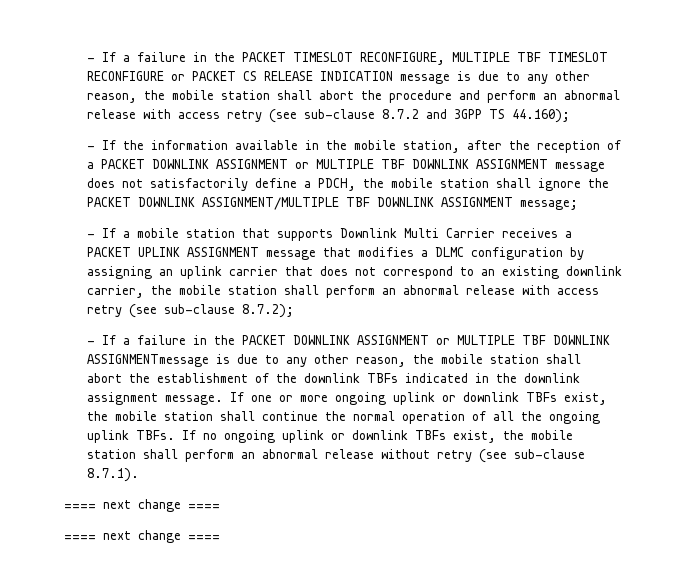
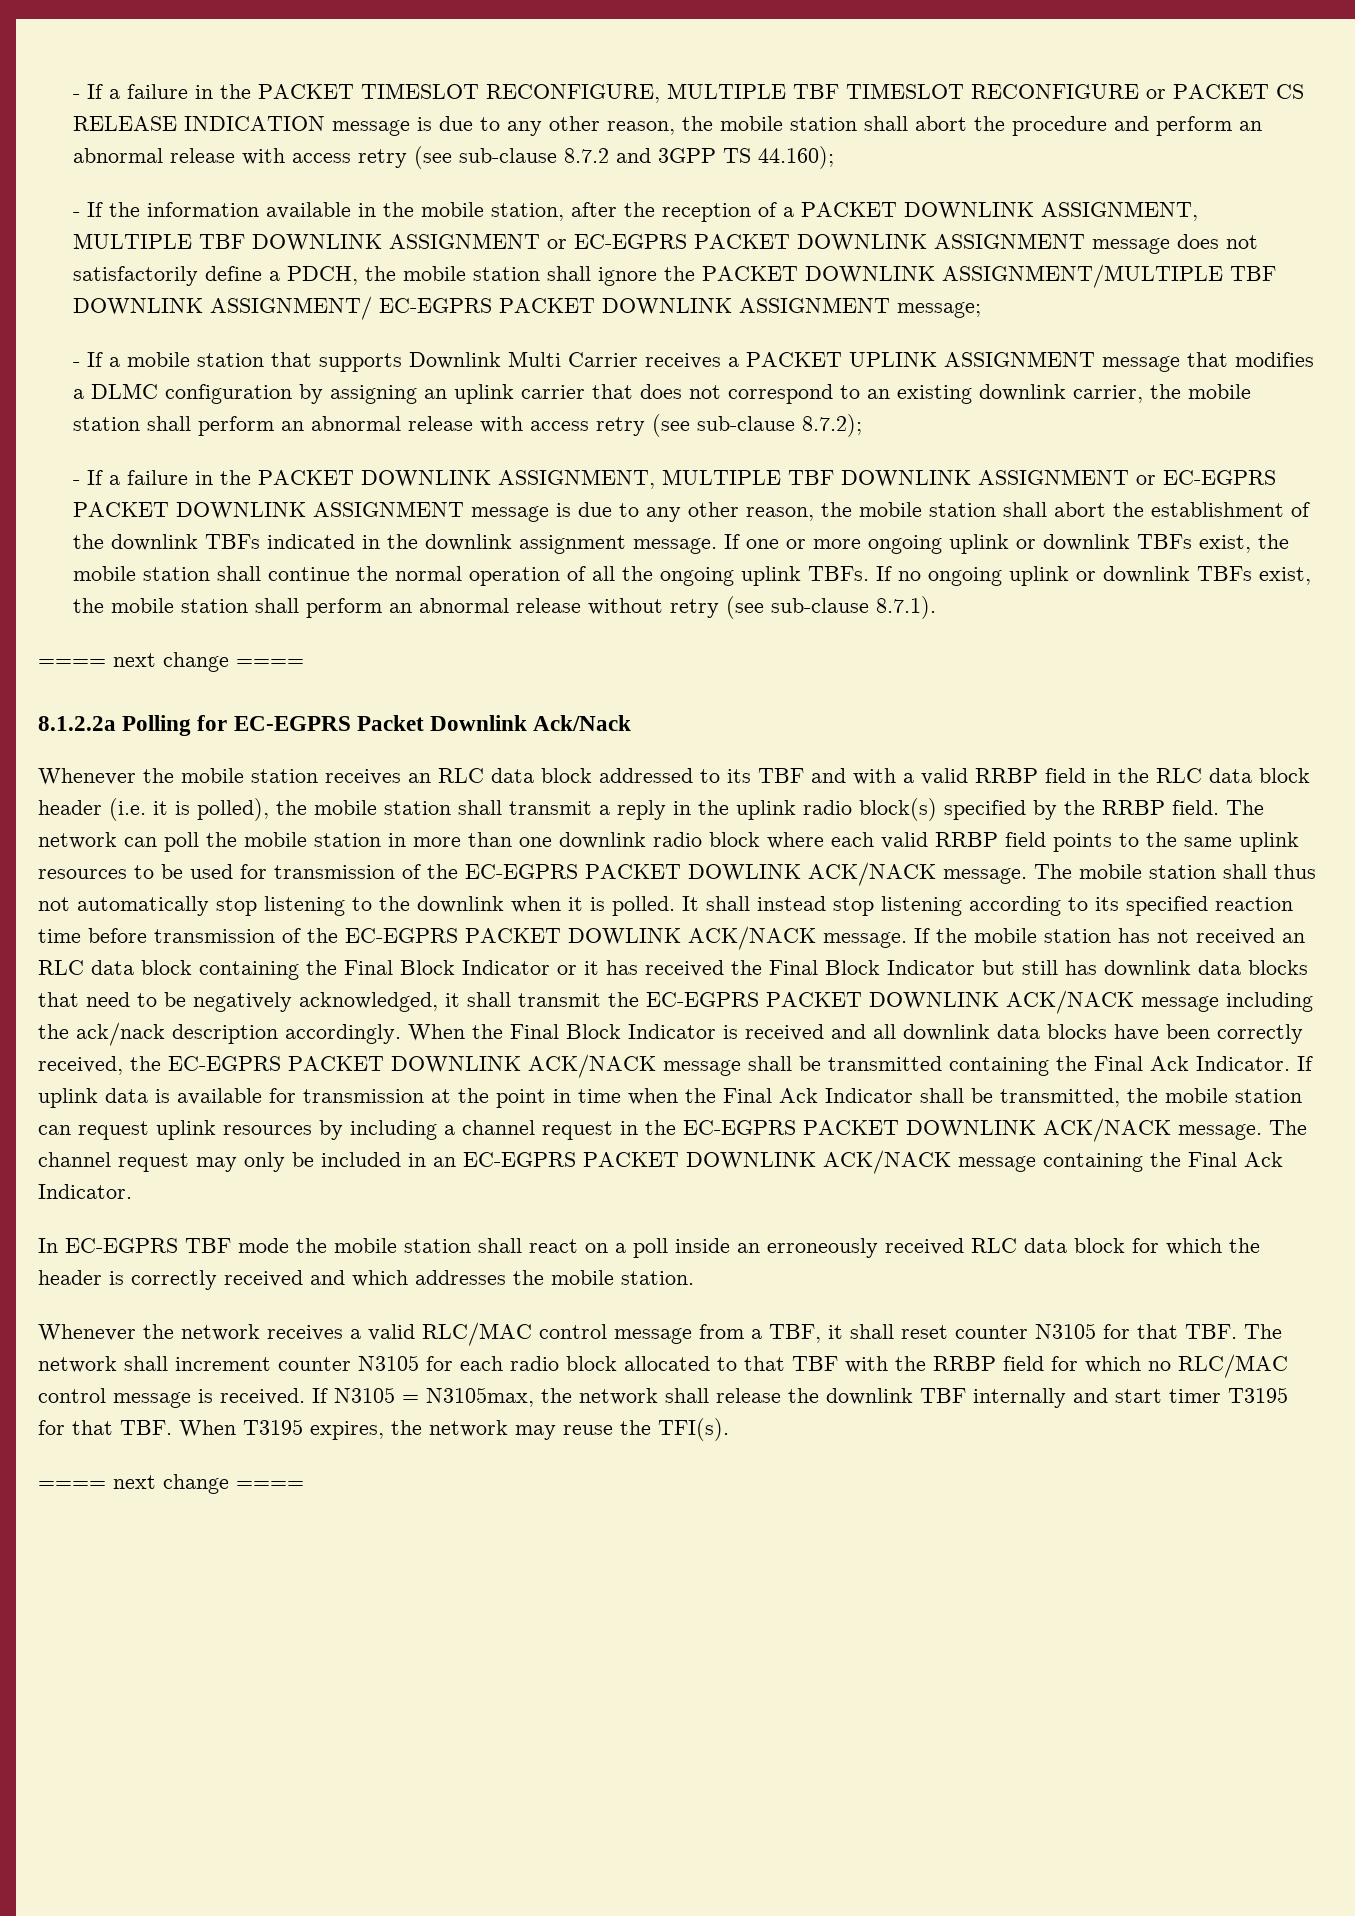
[216,159,406,169] ASSIGNMENT or MULTIPLE TBF -> [1041,201,1199,221] [73,233,791,251] ASSIGNMENT, MULTIPLE TBF DOWNLINK ASSIGNMENT or EC-EGPRS PACKET
(435, 202) none -> [210,296,733,320] ASSIGNMENT/ EC-EGPRS PACKET DOWNLINK
[357,335,611,345] [87,354,210,367] ASSIGNMENT or MULTIPLE TBF DOWNLINK ASSIGNMENTmessage -> [498,469,1277,489] [73,501,550,522] ASSIGNMENT, MULTIPLE TBF DOWNLINK ASSIGNMENT or EC-EGPRS PACKET DOWNLINK ASSIGNMENT message
(220, 506) none -> [38,715,632,736] [38,768,1310,785] [38,798,1264,821] [38,832,1299,852] [38,862,1316,886] [38,896,1293,916] [38,926,1305,950] [38,960,1308,980] [38,990,1313,1014] [38,1022,1303,1046] [38,1054,1313,1078] [38,1088,1302,1108] [38,1118,1307,1142] [38,1150,1283,1174] [38,1184,132,1199] [38,1238,1260,1258] [38,1270,694,1290] [38,1322,1282,1346] [38,1354,1288,1378] [38,1387,1288,1408] [38,1418,729,1441] // 8.1.2.2a Polling for EC-EGPRS Packet Downlink Ack/Nack // Whenever the mobile station receives an RLC data block addressed to its TBF and with a valid RRBP field in the RLC data block header (i.e. it is polled), the mobile station shall transmit a reply in the uplink radio block(s) specified by the RRBP field. The network can poll the mobile station in more than one downlink radio block where each valid RRBP field points to the same uplink resources to be used for transmission of the EC-EGPRS PACKET DOWLINK ACK/NACK message. The mobile station shall thus not automatically stop listening to the downlink when it is polled. It shall instead stop listening according to its specified reaction time before transmission of the EC-EGPRS PACKET DOWLINK ACK/NACK message. If the mobile station has not received an RLC data block containing the Final Block Indicator or it has received the Final Block Indicator but still has downlink data blocks that need to be negatively acknowledged, it shall transmit the EC-EGPRS PACKET DOWNLINK ACK/NACK message including the ack/nack description accordingly. When the Final Block Indicator is received and all downlink data blocks have been correctly received, the EC-EGPRS PACKET DOWNLINK ACK/NACK message shall be transmitted containing the Final Ack Indicator. If uplink data is available for transmission at the point in time when the Final Ack Indicator shall be transmitted, the mobile station can request uplink resources by including a channel request in the EC-EGPRS PACKET DOWNLINK ACK/NACK message. The channel request may only be included in an EC-EGPRS PACKET DOWNLINK ACK/NACK message containing the Final Ack Indicator. // In EC-EGPRS TBF mode the mobile station shall react on a poll inside an erroneously received RLC data block for which the header is correctly received and which addresses the mobile station. // Whenever the network receives a valid RLC/MAC control message from a TBF, it shall reset counter N3105 for that TBF. The network shall increment counter N3105 for each radio block allocated to that TBF with the RRBP field for which no RLC/MAC control message is received. If N3105 = N3105max, the network shall release the downlink TBF internally and start timer T3195 for that TBF. When T3195 expires, the network may reuse the TFI(s).

